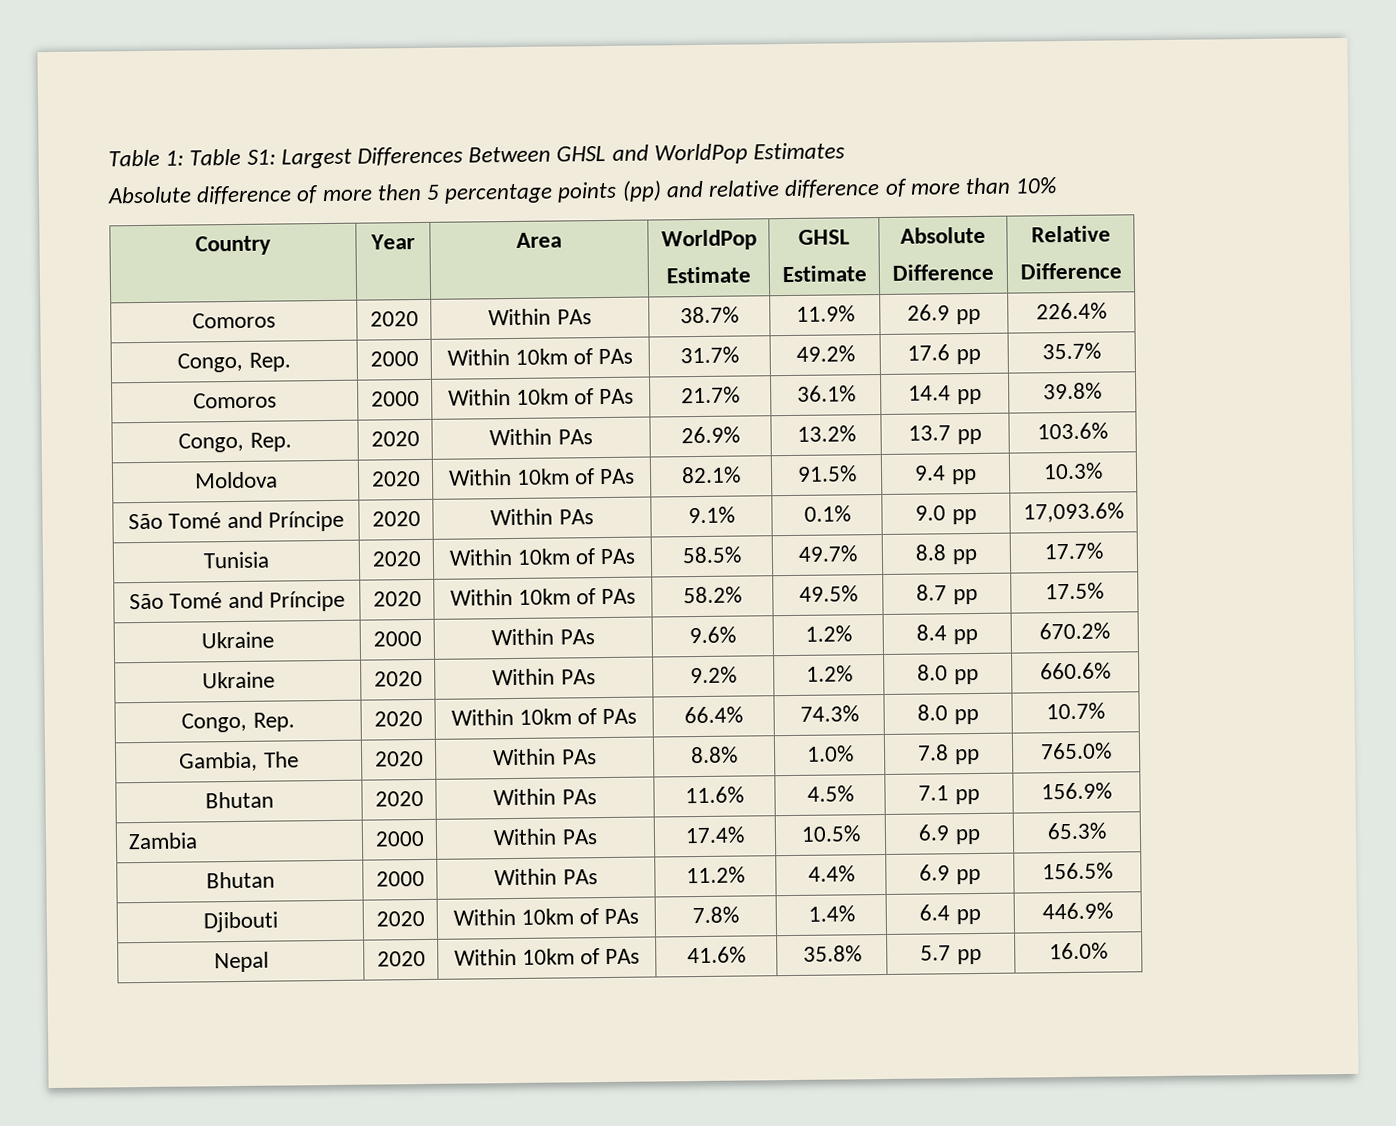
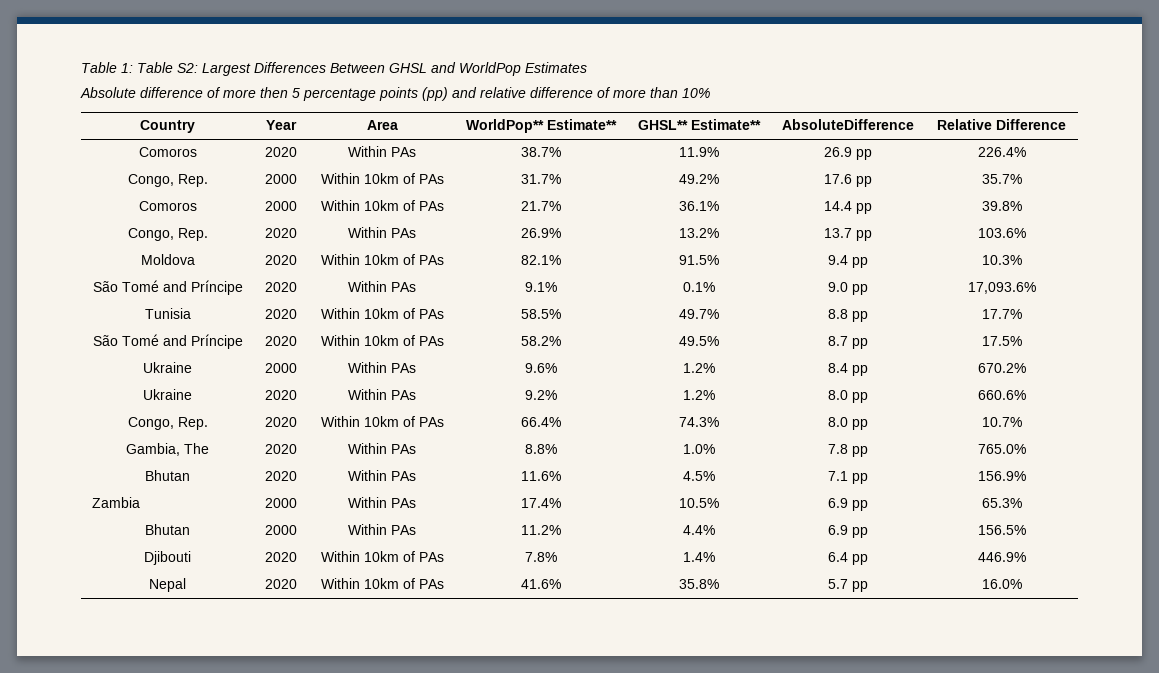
[246,149,276,165] S1: -> [177,63,198,73] S2:
[660,229,757,251] [666,266,751,284] [798,229,850,245] [781,265,867,283] [900,226,986,244] [892,263,994,281] WorldPop // Estimate | GHSL // Estimate | Absolute // Difference -> [466,119,617,133] [637,119,761,130] [782,119,914,130] WorldPop** Estimate** | GHSL** Estimate** | AbsoluteDifference
(1111, 234) // -> (992, 124) none

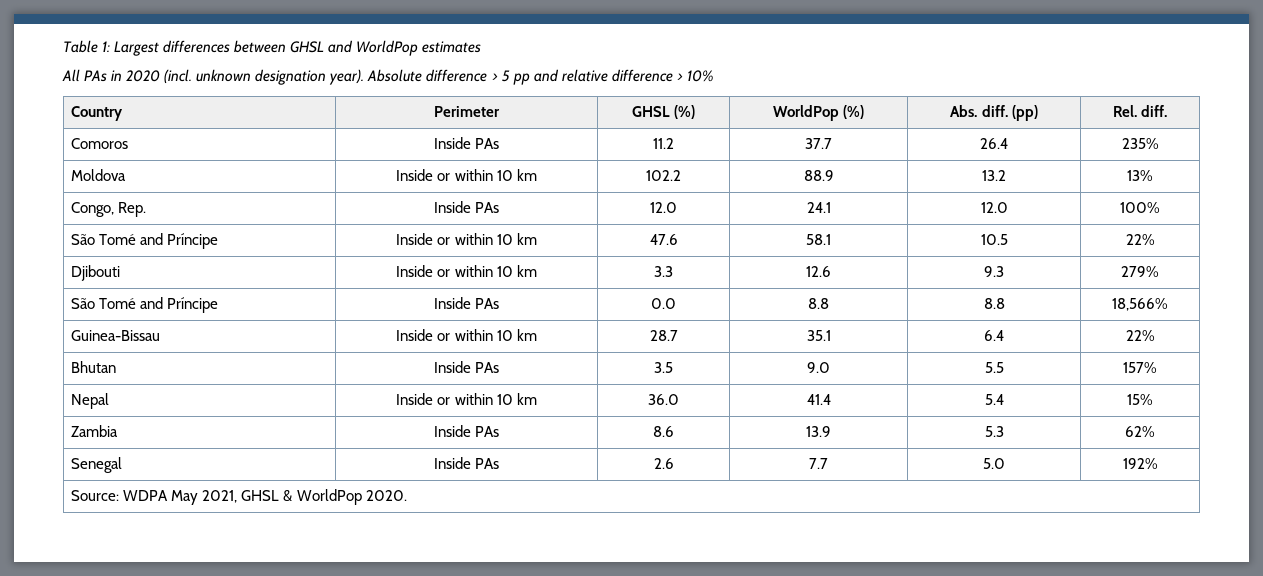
[137,62,587,76] [80,87,710,101] [140,120,195,133] [266,120,297,130] [366,120,398,130] [466,119,617,133] [637,119,761,130] [782,119,914,130] [937,119,1066,130] [138,147,197,157] [265,147,297,157] [348,146,416,157] [521,147,561,157] [678,147,719,157] [824,147,872,160] [977,147,1026,157] [127,174,208,187] [265,174,297,184] [320,173,444,184] [521,174,561,184] [678,174,719,184] [824,174,872,187] [981,174,1022,184] [138,201,197,211] [265,201,297,211] [320,200,444,211] [521,201,561,211] [678,201,719,211] [824,201,872,214] [981,201,1022,211] [127,228,208,241] [265,228,297,238] [348,227,416,238] [521,228,561,238] [678,228,719,238] [824,228,872,241] [977,228,1026,238] [140,254,195,265] [265,255,297,265] [320,254,444,265] [521,255,561,265] [678,255,719,265] [828,255,868,268] [981,255,1022,265] [92,280,243,295] [265,282,297,292] [348,281,416,292] [525,282,557,292] [682,282,715,292] [828,282,868,295] [967,282,1036,294] [144,308,191,319] [265,309,297,319] [320,308,444,319] [521,309,561,319] [678,309,719,319] [828,309,868,322] [981,309,1022,319] [92,334,243,349] [265,336,297,346] [320,335,444,346] [521,336,561,346] [678,336,719,346] [828,336,868,349] [981,336,1022,346] [143,362,192,373] [265,363,297,373] [348,362,416,373] [525,363,557,373] [682,363,715,373] [828,363,868,376] [977,363,1026,373] [143,389,192,400] [265,390,297,400] [348,389,416,400] [525,390,557,400] [682,390,715,400] [828,390,868,403] [977,390,1026,400] [127,417,208,430] [265,417,297,427] [320,416,444,427] [521,417,561,427] [678,417,719,427] [828,417,868,430] [981,417,1022,427] [126,443,209,456] [265,444,297,454] [348,443,416,454] [525,444,557,454] [682,444,715,454] [828,444,868,457] [977,444,1026,454] [145,470,190,481] [265,471,297,481] [348,470,416,481] [521,471,561,481] [682,471,715,481] [828,471,868,484] [977,471,1026,481] Table S2: Largest Differences Between GHSL and WorldPop Estimates // Absolute difference of more then 5 percentage points (pp) and relative difference of more than 10% // Country | Year | Area | WorldPop** Estimate** | GHSL** Estimate** | AbsoluteDifference | Relative Difference // Comoros | 2020 | Within PAs | 38.7% | 11.9% | 26.9 pp | 226.4% // Congo, Rep. | 2000 | Within 10km of PAs | 31.7% | 49.2% | 17.6 pp | 35.7% // Comoros | 2000 | Within 10km of PAs | 21.7% | 36.1% | 14.4 pp | 39.8% // Congo, Rep. | 2020 | Within PAs | 26.9% | 13.2% | 13.7 pp | 103.6% // Moldova | 2020 | Within 10km of PAs | 82.1% | 91.5% | 9.4 pp | 10.3% // São Tomé and Príncipe | 2020 | Within PAs | 9.1% | 0.1% | 9.0 pp | 17,093.6% // Tunisia | 2020 | Within 10km of PAs | 58.5% | 49.7% | 8.8 pp | 17.7% // São Tomé and Príncipe | 2020 | Within 10km of PAs | 58.2% | 49.5% | 8.7 pp | 17.5% // Ukraine | 2000 | Within PAs | 9.6% | 1.2% | 8.4 pp | 670.2% // Ukraine | 2020 | Within PAs | 9.2% | 1.2% | 8.0 pp | 660.6% // Congo, Rep. | 2020 | Within 10km of PAs | 66.4% | 74.3% | 8.0 pp | 10.7% // Gambia, The | 2020 | Within PAs | 8.8% | 1.0% | 7.8 pp | 765.0% // Bhutan | 2020 | Within PAs | 11.6% | 4.5% | 7.1 pp | 156.9% -> [114,40,482,56] [62,69,714,85] [71,106,124,121] [434,106,500,117] [631,105,696,119] [772,105,865,121] [950,105,1038,121] [1112,105,1168,117] [71,138,129,149] [433,137,500,149] [653,138,674,149] [805,138,832,149] [980,138,1008,149] [1121,138,1159,149] [71,169,127,181] [396,169,537,181] [646,170,681,181] [803,170,834,181] [982,170,1006,181] [1127,170,1153,181] [71,202,147,217] [433,201,500,213] [650,202,677,213] [806,202,831,213] [980,202,1008,213] [1120,202,1160,213] [71,233,219,249] [396,233,537,245] [649,234,678,245] [806,234,831,245] [980,234,1008,245] [1125,234,1155,245] [71,265,121,281] [396,265,537,277] [654,266,673,277] [806,266,831,277] [984,266,1004,277] [1121,266,1159,277] [71,297,219,313] [433,297,500,309] [651,298,676,309] [808,298,829,309] [983,298,1005,309] [1112,298,1168,311] [71,330,161,341] [396,329,537,341] [649,330,678,341] [806,330,831,341] [984,330,1004,341] [1125,330,1155,341] [71,361,117,373] [433,361,500,373] [654,362,673,373] [807,362,830,373] [984,362,1004,373] [1123,362,1157,373] [71,393,110,409] [396,393,537,405] [648,394,679,405] [806,394,831,405] [984,394,1004,405] [1127,394,1153,405] Largest differences between GHSL and WorldPop estimates // All PAs in 2020 (incl. unknown designation year). Absolute difference > 5 pp and relative difference > 10% // Country | Perimeter | GHSL (%) | WorldPop (%) | Abs. diff. (pp) | Rel. diff. // Comoros | Inside PAs | 11.2 | 37.7 | 26.4 | 235% // Moldova | Inside or within 10 km | 102.2 | 88.9 | 13.2 | 13% // Congo, Rep. | Inside PAs | 12.0 | 24.1 | 12.0 | 100% // São Tomé and Príncipe | Inside or within 10 km | 47.6 | 58.1 | 10.5 | 22% // Djibouti | Inside or within 10 km | 3.3 | 12.6 | 9.3 | 279% // São Tomé and Príncipe | Inside PAs | 0.0 | 8.8 | 8.8 | 18,566% // Guinea-Bissau | Inside or within 10 km | 28.7 | 35.1 | 6.4 | 22% // Bhutan | Inside PAs | 3.5 | 9.0 | 5.5 | 157% // Nepal | Inside or within 10 km | 36.0 | 41.4 | 5.4 | 15%
[265,498,297,508] [348,497,416,508] [521,498,561,508] [678,498,719,508] [828,498,868,511] [981,498,1022,508] [145,524,190,535] [265,525,297,535] [348,524,416,535] [521,525,561,535] [682,525,715,535] [828,525,868,538] [977,525,1026,535] [144,551,191,565] [265,552,297,562] [320,551,444,562] [525,552,557,562] [682,552,715,562] [828,552,868,565] [977,552,1026,562] [149,578,186,592] [265,579,297,589] [320,578,444,589] [521,579,561,589] [678,579,719,589] [828,579,868,592] [981,579,1022,589] 2000 | Within PAs | 17.4% | 10.5% | 6.9 pp | 65.3% // Bhutan | 2000 | Within PAs | 11.2% | 4.4% | 6.9 pp | 156.5% // Djibouti | 2020 | Within 10km of PAs | 7.8% | 1.4% | 6.4 pp | 446.9% // Nepal | 2020 | Within 10km of PAs | 41.6% | 35.8% | 5.7 pp | 16.0% -> [433,425,500,437] [653,426,674,437] [806,426,831,437] [984,426,1004,437] [1125,426,1155,437] [71,457,123,473] [433,457,500,469] [653,458,674,469] [809,458,828,469] [983,458,1005,469] [1122,458,1158,469] [71,489,407,505] Inside PAs | 8.6 | 13.9 | 5.3 | 62% // Senegal | Inside PAs | 2.6 | 7.7 | 5.0 | 192% // Source: WDPA May 2021, GHSL & WorldPop 2020.

